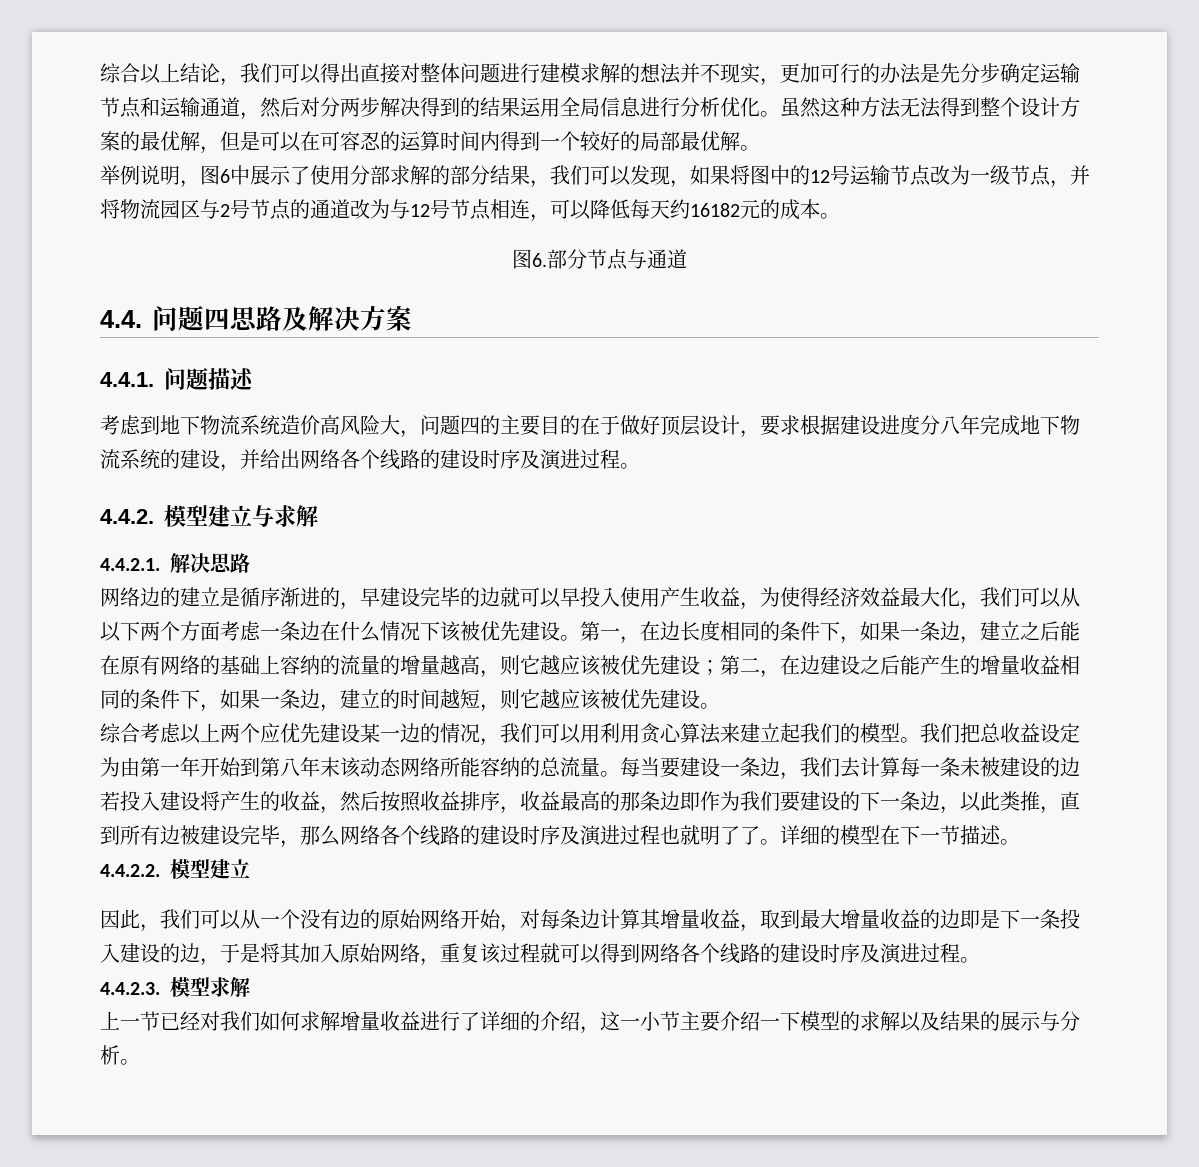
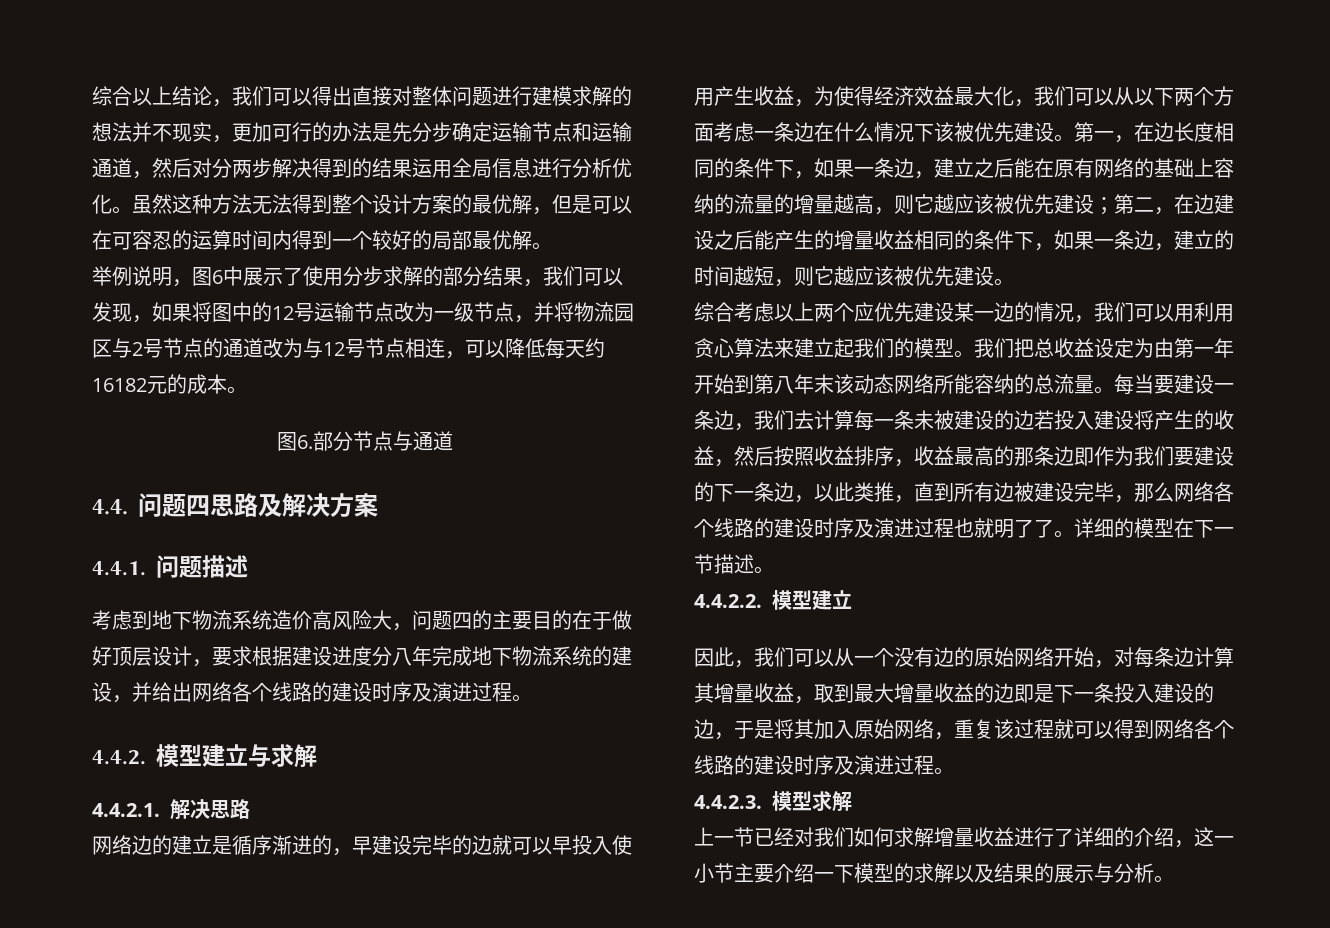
[370,165,390,185] 部 -> [363,266,383,286] 步

